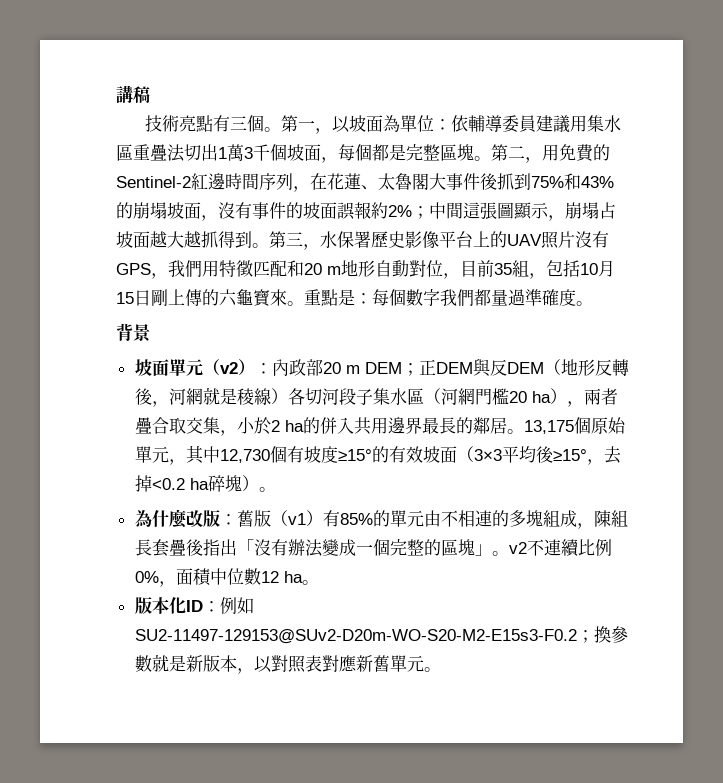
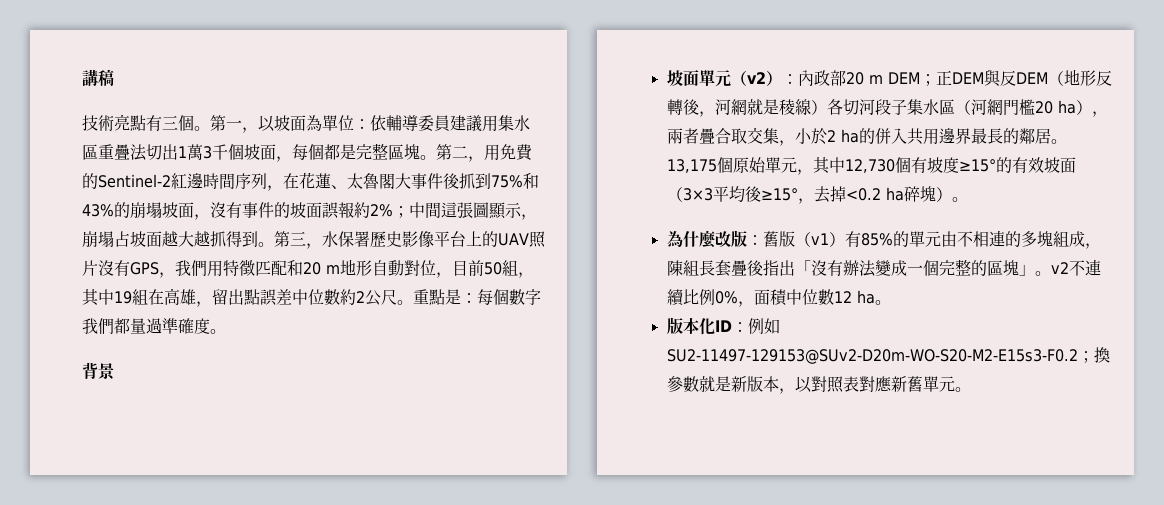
[494,260,615,279] [116,289,287,307] 35組，包括10月15日剛上傳的六龜寶來 -> [484,260,534,278] [82,288,397,307] 50組，其中19組在高雄，留出點誤差中位數約2公尺

